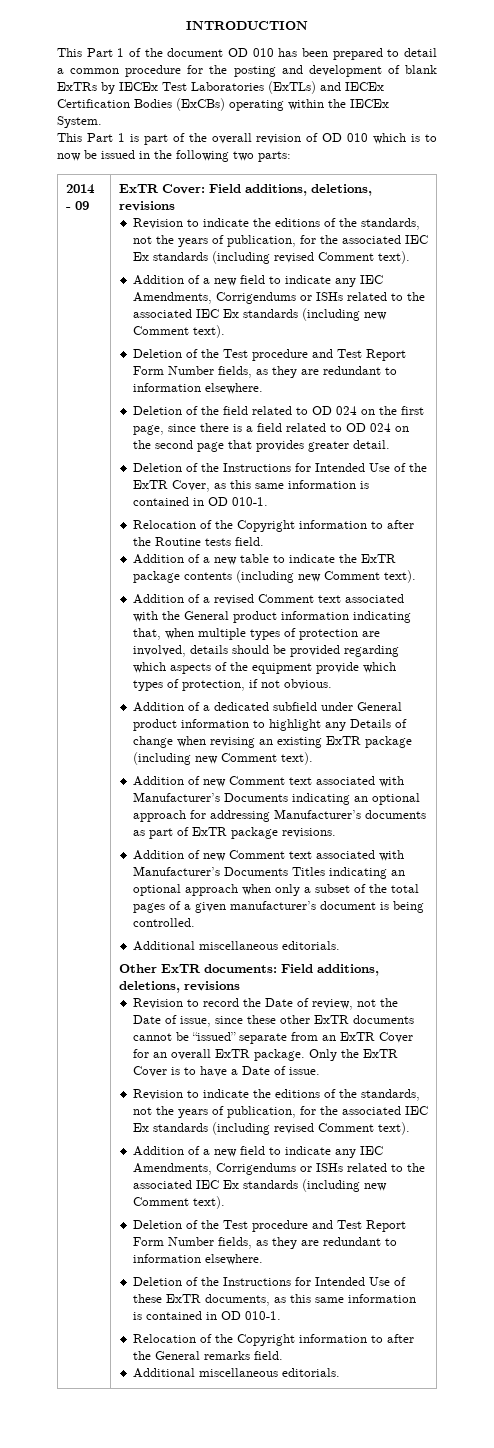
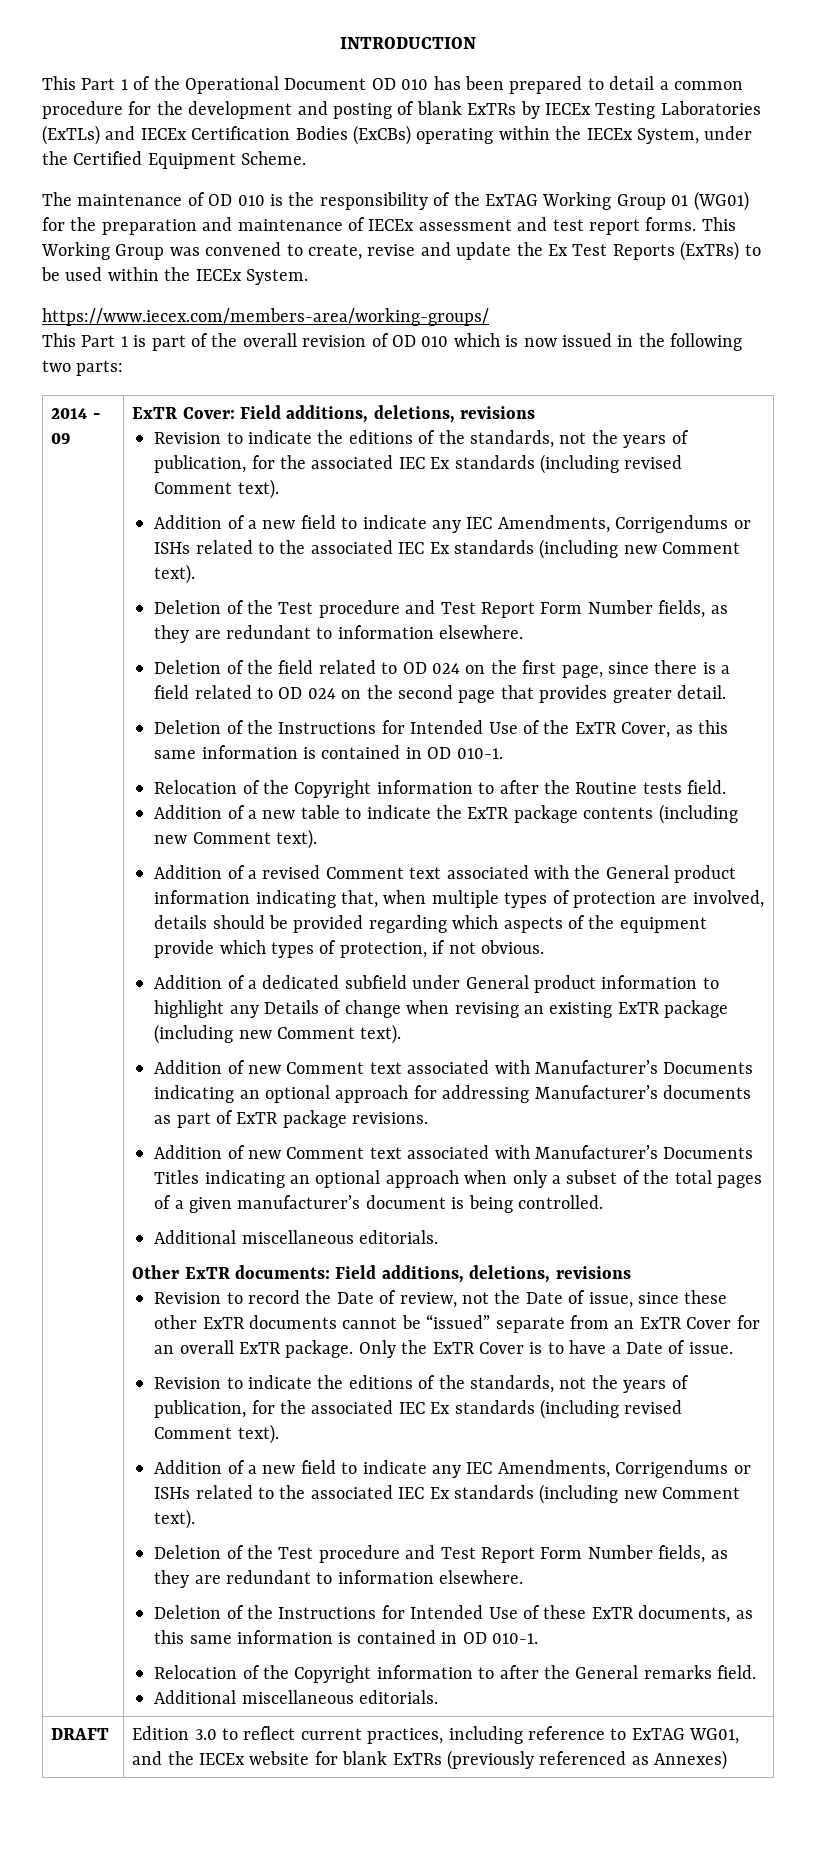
[167,48,224,57] document -> [185,76,367,94] Operational Document
[233,65,382,77] posting and development -> [188,101,392,119] development and posting
[162,82,187,91] Test -> [595,103,656,119] Testing
(389, 103) none -> [636,126,753,144] [42,151,307,169] [42,191,749,211] [42,217,736,235] [41,241,761,261] [41,267,242,281] System, under the Certified Equipment Scheme. // The maintenance of OD 010 is the responsibility of the ExTAG Working Group 01 (WG01) for the preparation and maintenance of IECEx assessment and test report forms. This Working Group was convened to create, revise and update the Ex Test Reports (ExTRs) to be used within the IECEx
(102, 122) none -> [42,308,489,326] // https://www.iecex.com/members-area/working-groups/
[425,134,438,142] [57,150,97,161] to now be -> [523,338,557,347] now
(340, 1372) none -> [51,1728,110,1740] [132,1726,740,1744] [132,1750,728,1770] // DRAFT | Edition 3.0 to reflect current practices, including reference to ExTAG WG01, and the IECEx website for blank ExTRs (previously referenced as Annexes)

